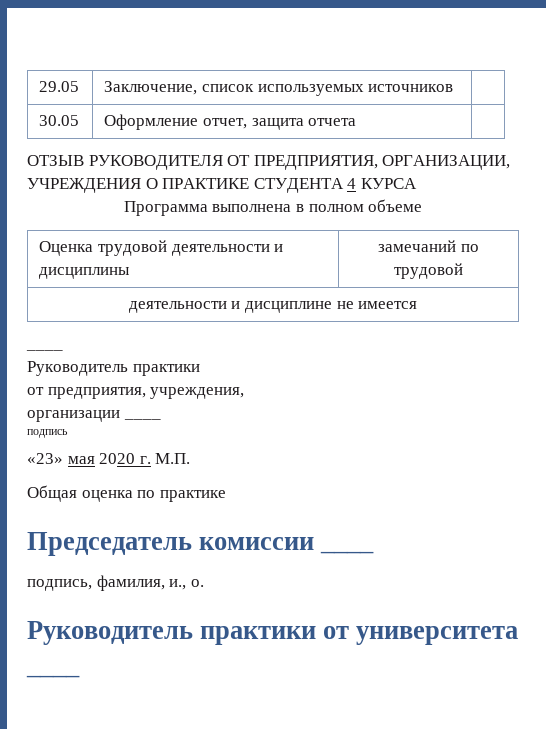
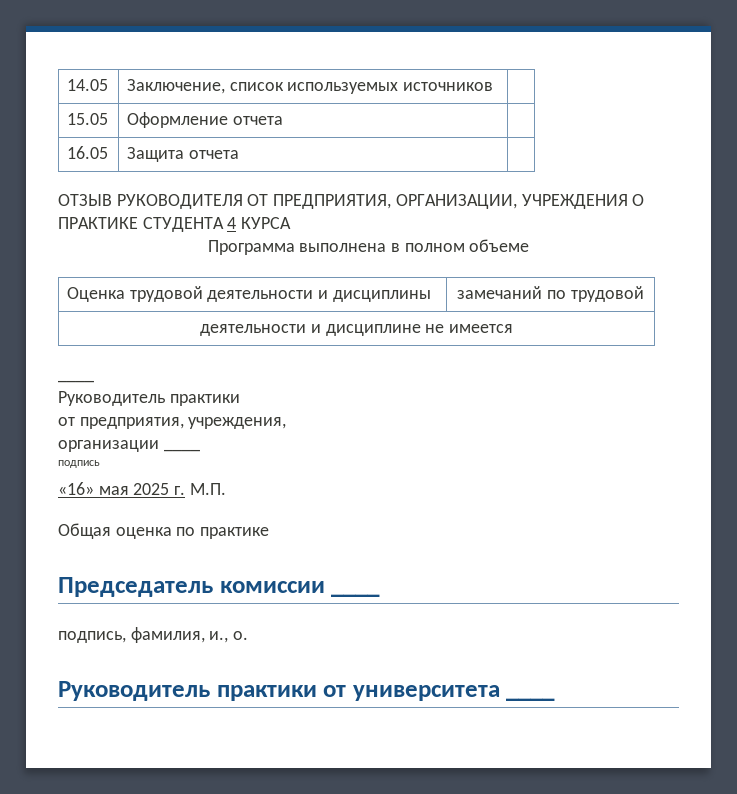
[39,81,80,92] 29.05 -> [67,79,109,91] 14.05
[39,115,80,126] 30.05 -> [67,113,109,125] 15.05
[203,118,304,130] отчет, защита -> [232,116,283,125] [67,146,109,159] [127,147,185,162] отчета | // 16.05 | Защита
[27,453,136,464] «23» мая 2020 -> [58,482,170,495] «16» мая 2025

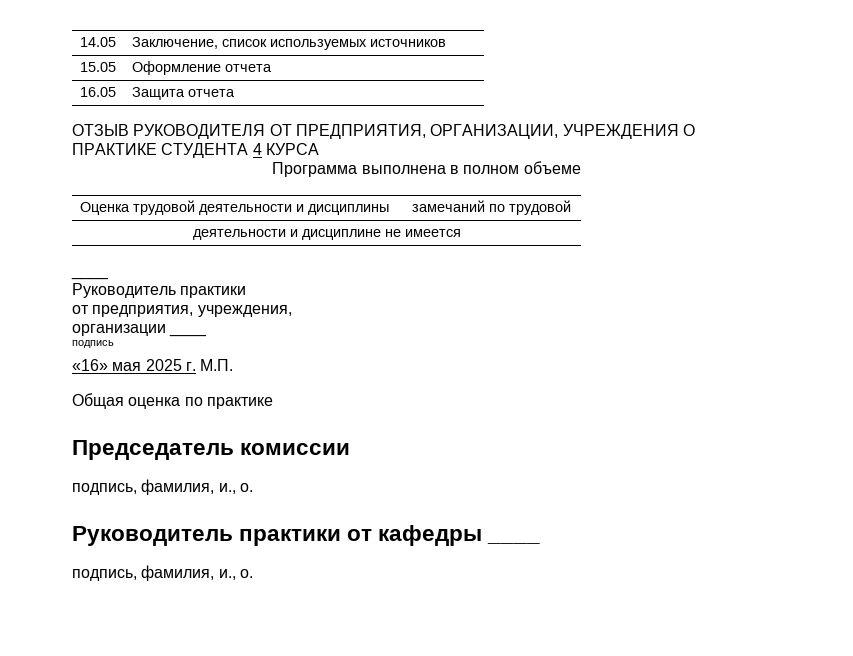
[331,593,381,597] ____ -> (351, 449) none
[352,685,556,701] университета ____ -> [378,525,541,546] [72,565,253,581] кафедры ____ // подпись, фамилия, и., о.

